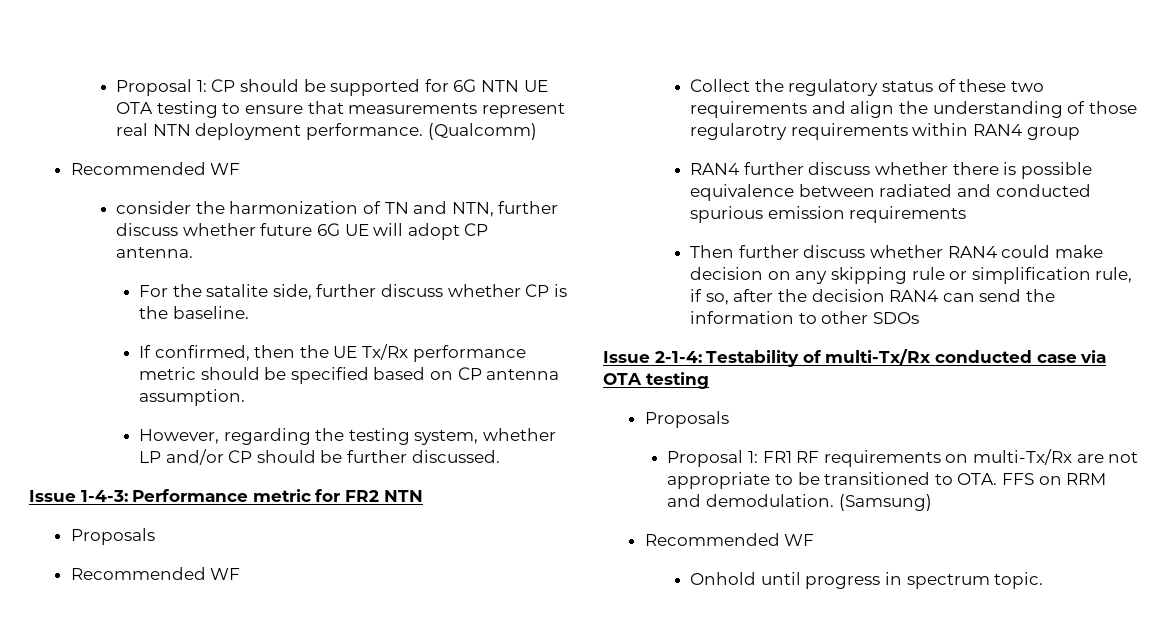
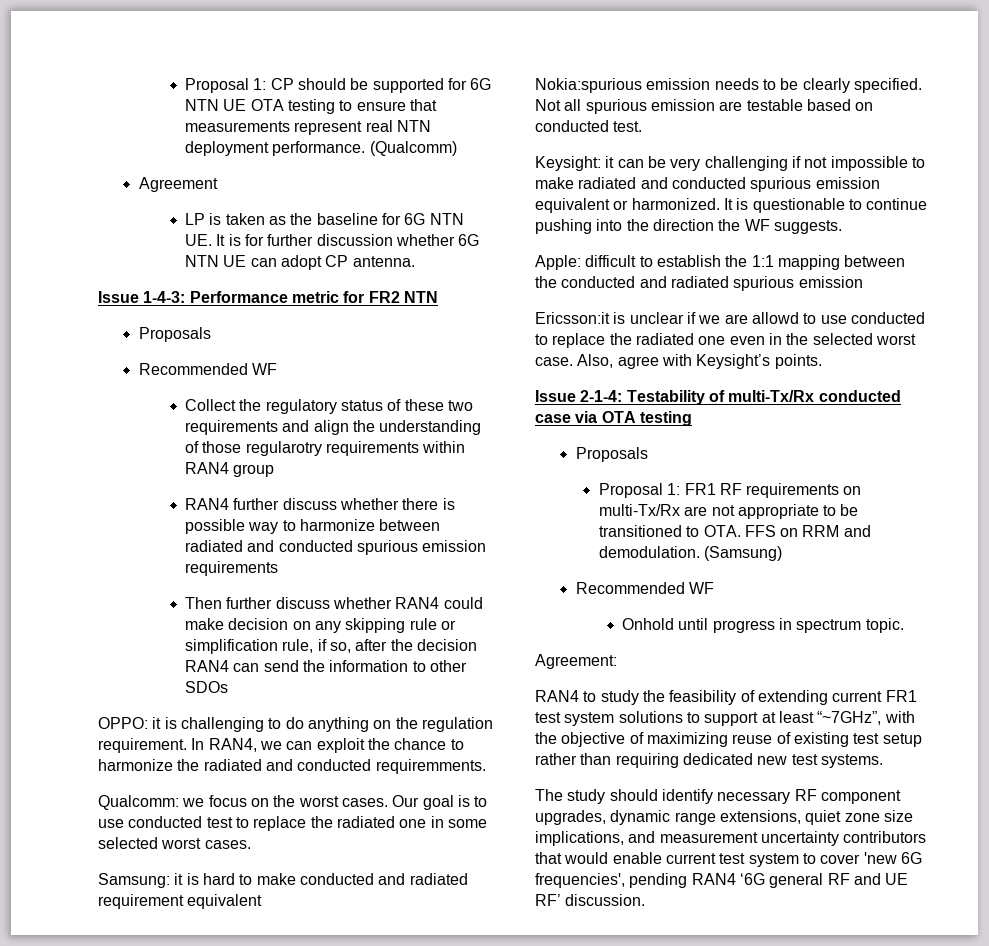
[70,162,241,175] [116,201,559,217] [116,223,489,240] [116,247,194,258] [139,284,567,300] [139,306,249,319] [139,344,526,362] [139,367,560,384] [139,389,246,406] [139,428,557,445] [139,449,500,465] Recommended WF // consider the harmonization of TN and NTN, further discuss whether future 6G UE will adopt CP antenna. // For the satalite side, further discuss whether CP is the baseline. // If confirmed, then the UE Tx/Rx performance metric should be specified based on CP antenna assumption. // However, regarding the testing system, whether LP and/or CP should be further discussed. -> [138,177,218,192] [184,213,464,225] [184,234,480,246] [184,255,415,270] Agreement // LP is taken as the baseline for 6G NTN UE. It is for further discussion whether 6G NTN UE can adopt CP antenna.
[690,184,795,201] equivalence -> [248,519,375,534] way to harmonize
(920, 318) none -> [98,717,493,732] [98,738,464,753] [98,759,486,774] [98,795,488,810] [98,816,487,831] [98,837,251,849] [98,873,468,888] [98,894,263,909] [535,78,922,93] [535,99,874,114] [535,120,643,132] [535,156,925,171] [535,177,880,192] [535,198,928,213] [535,219,842,234] [535,255,906,270] [535,276,863,291] [535,312,925,324] [535,333,916,348] [535,354,822,369] // OPPO: it is challenging to do anything on the regulation requirement. In RAN4, we can exploit the chance to harmonize the radiated and conducted requiremments. // Qualcomm: we focus on the worst cases. Our goal is to use conducted test to replace the radiated one in some selected worst cases. // Samsung: it is hard to make conducted and radiated requirement equivalent // Nokia:spurious emission needs to be clearly specified. Not all spurious emission are testable based on conducted test. // Keysight: it can be very challenging if not impossible to make radiated and conducted spurious emission equivalent or harmonized. It is questionable to continue pushing into the direction the WF suggests. // Apple: difficult to establish the 1:1 mapping between the conducted and radiated spurious emission // Ericsson:it is unclear if we are allowd to use conducted to replace the radiated one even in the selected worst case. Also, agree with Keysight’s points.
(1044, 580) none -> [535,654,617,669] [535,690,917,705] [535,711,915,726] [535,732,922,747] [535,753,883,768] [535,789,901,804] [535,810,913,825] [535,831,927,846] [535,852,922,867] [535,873,909,888] [535,894,646,906] // Agreement: // RAN4 to study the feasibility of extending current FR1 test system solutions to support at least “~7GHz”, with the objective of maximizing reuse of existing test setup rather than requiring dedicated new test systems. // The study should identify necessary RF component upgrades, dynamic range extensions, quiet zone size implications, and measurement uncertainty contributors that would enable current test system to cover 'new 6G frequencies', pending RAN4 ‘6G general RF and UE RF’ discussion.

